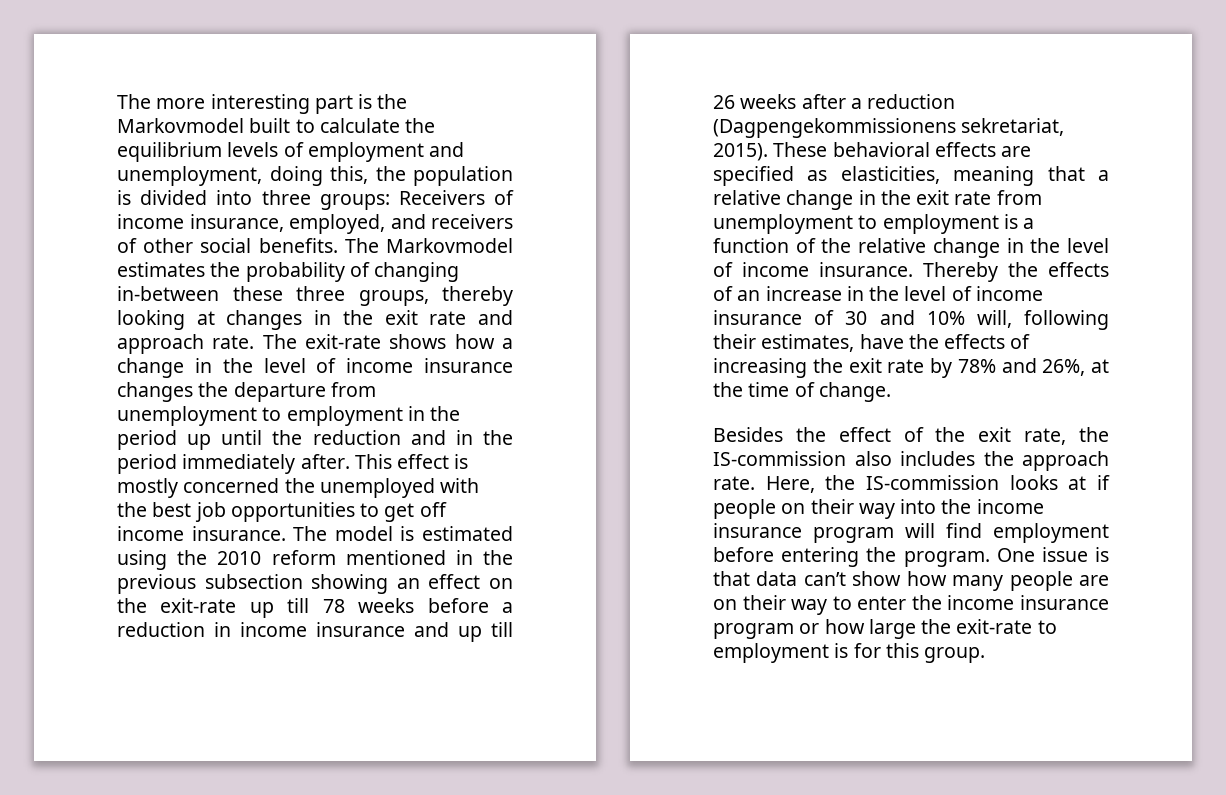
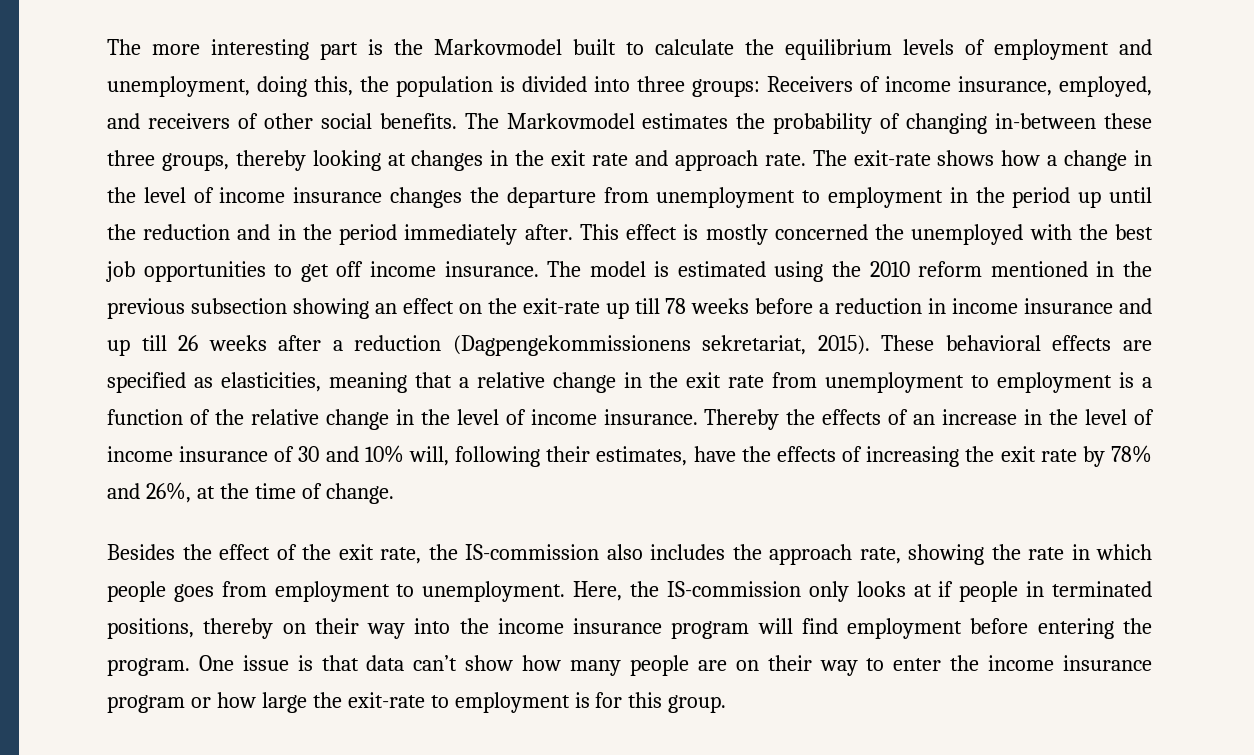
[713,476,755,490] rate. -> [859,544,1152,565] [107,581,566,602] rate, showing the rate in which people goes from employment to unemployment.
(999, 482) none -> [808,581,849,602] only
(776, 509) none -> [1026,581,1152,597] [107,618,274,639] in terminated positions, thereby

